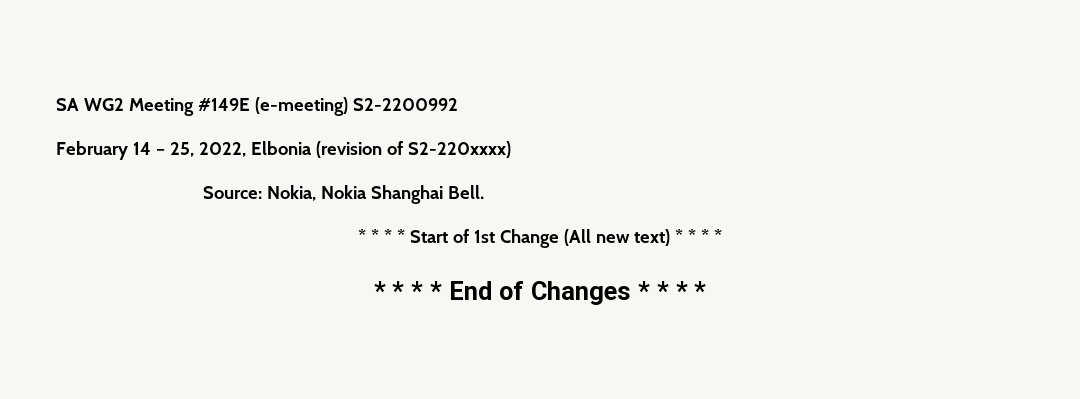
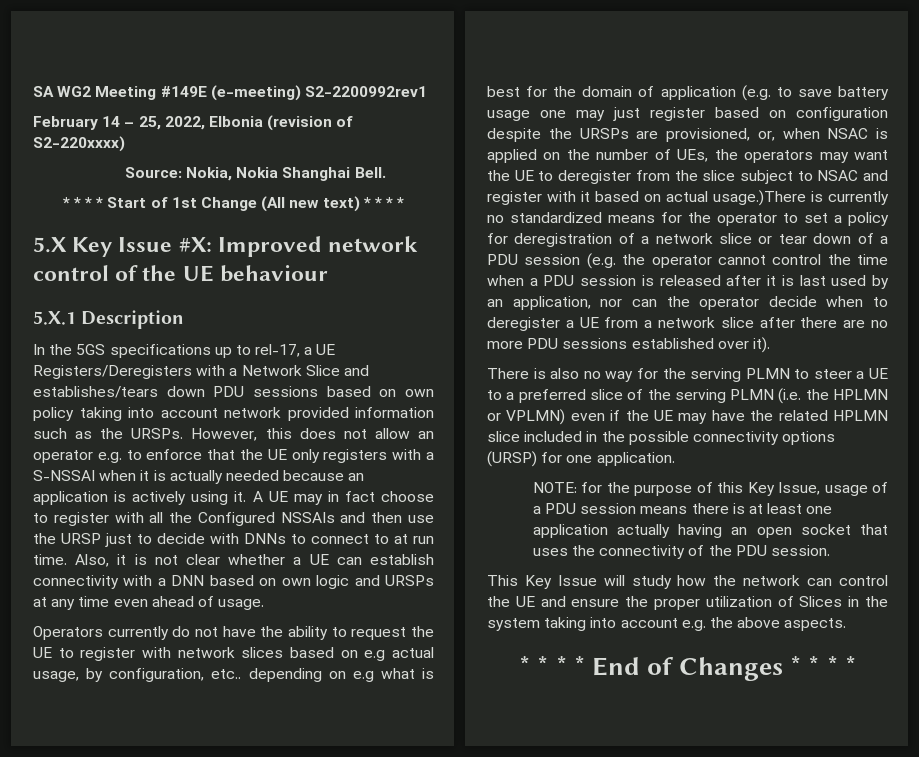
[352,98,458,111] S2-2200992 -> [304,86,427,97] S2-2200992rev1
(722, 236) none -> [33,236,419,257] [33,265,328,282] [33,310,185,329] [33,344,336,358] [33,365,369,379] [33,386,435,398] [33,407,434,421] [33,428,434,441] [33,449,435,463] [33,470,365,484] [33,491,435,505] [33,512,434,526] [33,533,434,547] [33,554,434,567] [33,575,435,589] [33,596,265,610] [33,626,435,640] [33,647,435,661] [33,668,434,682] [487,85,889,101] [487,107,888,121] [487,128,888,142] [487,149,888,163] [487,170,888,184] [487,190,889,206] [487,212,889,226] [487,233,888,247] [487,253,888,269] [487,275,890,289] [487,296,888,310] [487,317,888,331] [487,337,770,353] [487,368,888,382] [487,388,888,404] [487,409,888,425] [487,431,836,445] [487,451,675,467] [532,482,888,496] [532,503,833,514] [532,524,888,538] [532,545,831,559] [487,575,888,589] [487,596,888,610] [487,617,847,631] // 5.X Key Issue #X: Improved network control of the UE behaviour // 5.X.1 Description // In the 5GS specifications up to rel-17, a UE Registers/Deregisters with a Network Slice and establishes/tears down PDU sessions based on own policy taking into account network provided information such as the URSPs. However, this does not allow an operator e.g. to enforce that the UE only registers with a S-NSSAI when it is actually needed because an application is actively using it. A UE may in fact choose to register with all the Configured NSSAIs and then use the URSP just to decide with DNNs to connect to at run time. Also, it is not clear whether a UE can establish connectivity with a DNN based on own logic and URSPs at any time even ahead of usage. // Operators currently do not have the ability to request the UE to register with network slices based on e.g actual usage, by configuration, etc.. depending on e.g what is best for the domain of application (e.g. to save battery usage one may just register based on configuration despite the URSPs are provisioned, or, when NSAC is applied on the number of UEs, the operators may want the UE to deregister from the slice subject to NSAC and register with it based on actual usage.)There is currently no standardized means for the operator to set a policy for deregistration of a network slice or tear down of a PDU session (e.g. the operator cannot control the time when a PDU session is released after it is last used by an application, nor can the operator decide when to deregister a UE from a network slice after there are no more PDU sessions established over it). // There is also no way for the serving PLMN to steer a UE to a preferred slice of the serving PLMN (i.e. the HPLMN or VPLMN) even if the UE may have the related HPLMN slice included in the possible connectivity options (URSP) for one application. // NOTE: for the purpose of this Key Issue, usage of a PDU session means there is at least one application actually having an open socket that uses the connectivity of the PDU session. // This Key Issue will study how the network can control the UE and ensure the proper utilization of Slices in the system taking into account e.g. the above aspects.

